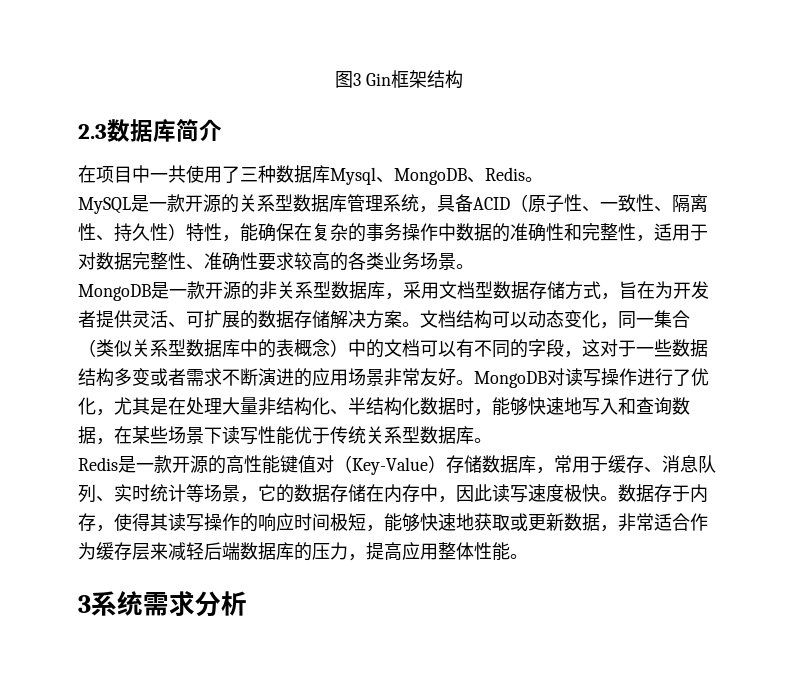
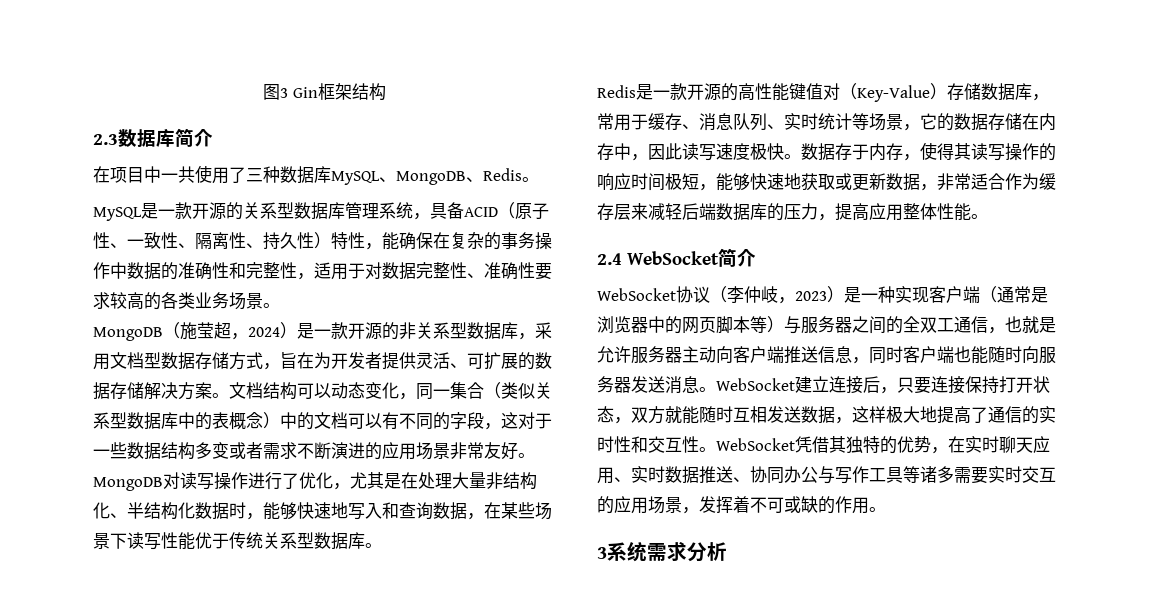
[330,167,376,185] Mysql -> [331,171,380,185] MySQL
(151, 292) none -> [163,322,297,340] （施莹超，2024）
(528, 556) none -> [597,248,756,267] [597,286,1048,304] [597,316,1056,334] [597,346,1056,364] [597,376,1050,394] [597,406,1056,424] [597,436,1050,454] [597,466,1056,484] [597,496,886,514] // 2.4 WebSocket简介 // WebSocket协议（李仲岐，2023）是一种实现客户端（通常是浏览器中的网页脚本等）与服务器之间的全双工通信，也就是允许服务器主动向客户端推送信息，同时客户端也能随时向服务器发送消息。WebSocket建立连接后，只要连接保持打开状态，双方就能随时互相发送数据，这样极大地提高了通信的实时性和交互性。WebSocket凭借其独特的优势，在实时聊天应用、实时数据推送、协同办公与写作工具等诸多需要实时交互的应用场景，发挥着不可或缺的作用。

